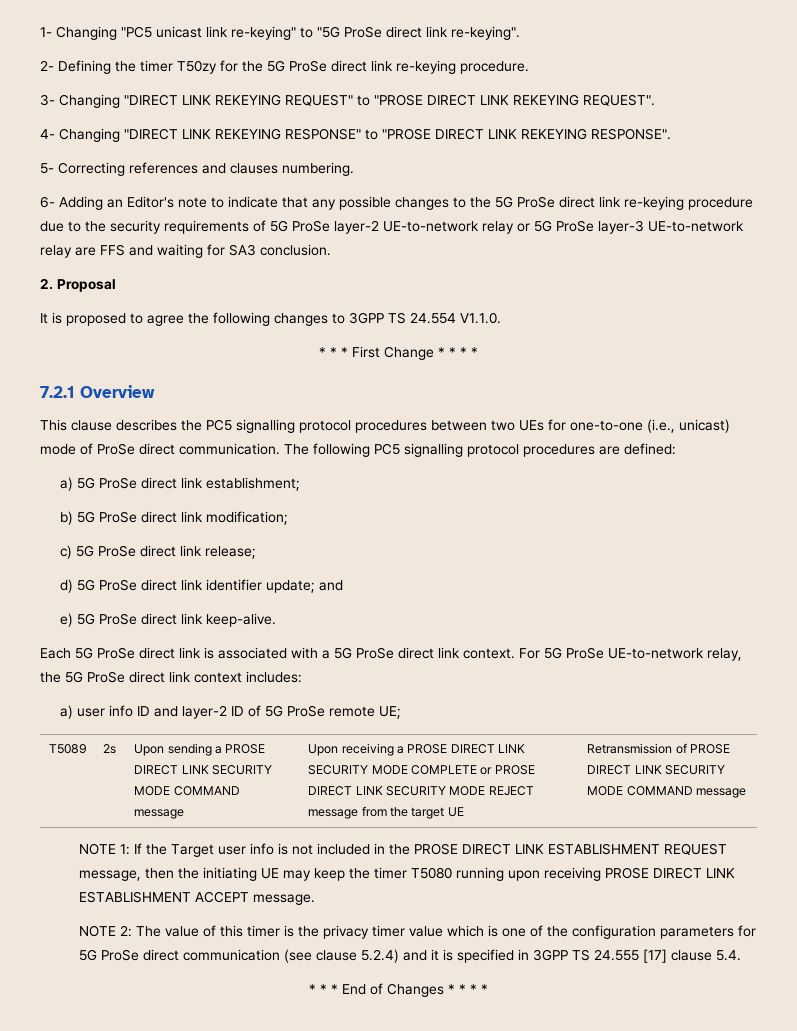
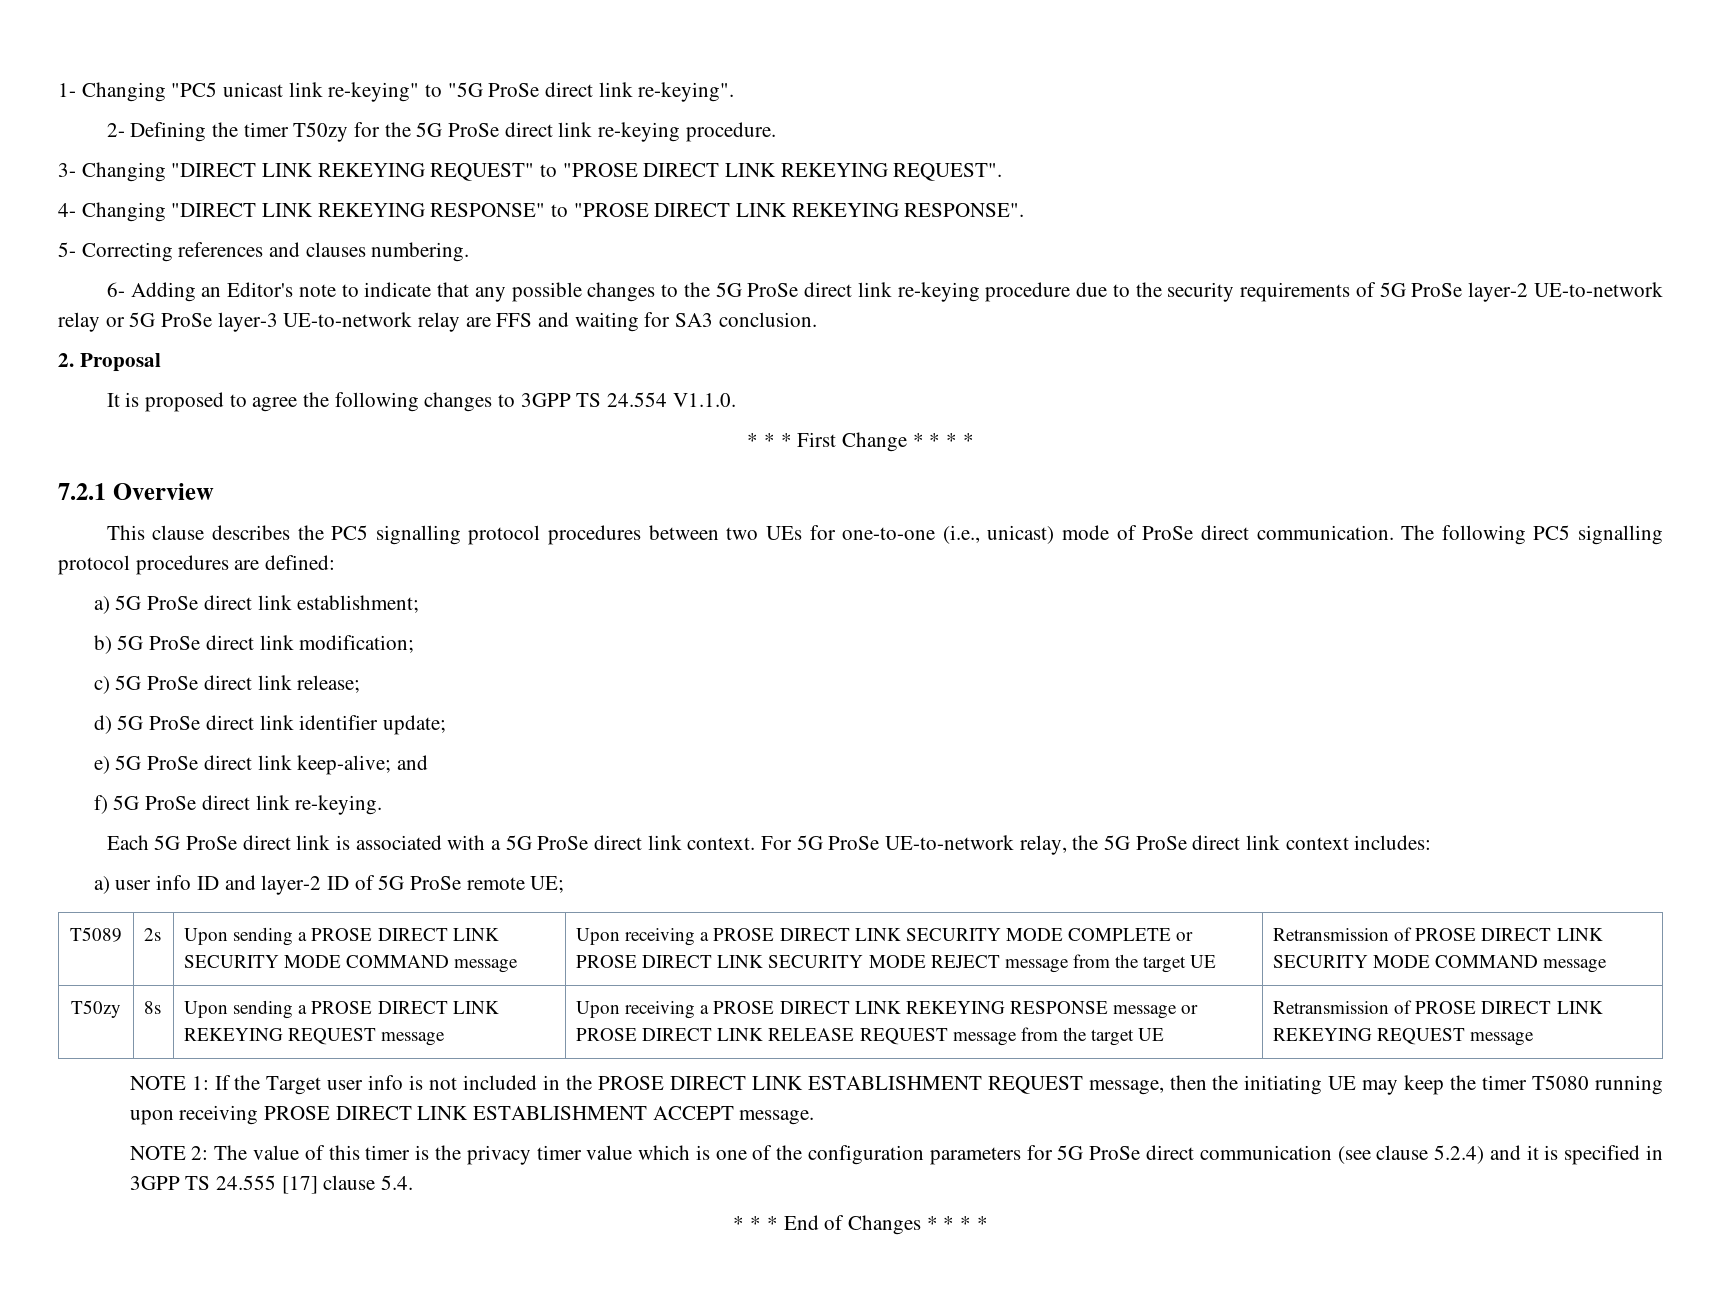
[318,580,343,591] and -> (446, 725) none
[205,613,276,627] keep-alive. -> [297,755,428,775] [93,795,383,815] keep-alive; and // f) 5G ProSe direct link re-keying.
(747, 793) none -> [71,1000,121,1018] [144,1001,162,1014] [184,1000,499,1019] [184,1028,446,1046] [576,1001,1199,1019] [576,1027,1165,1046] [1273,1000,1603,1014] [1273,1028,1535,1046] // T50zy | 8s | Upon sending a PROSE DIRECT LINK REKEYING REQUEST message | Upon receiving a PROSE DIRECT LINK REKEYING RESPONSE message or PROSE DIRECT LINK RELEASE REQUEST message from the target UE | Retransmission of PROSE DIRECT LINK REKEYING REQUEST message

